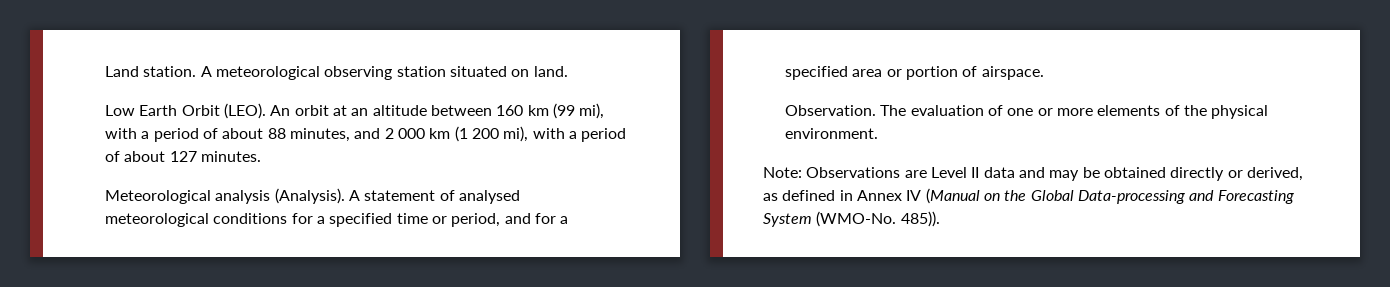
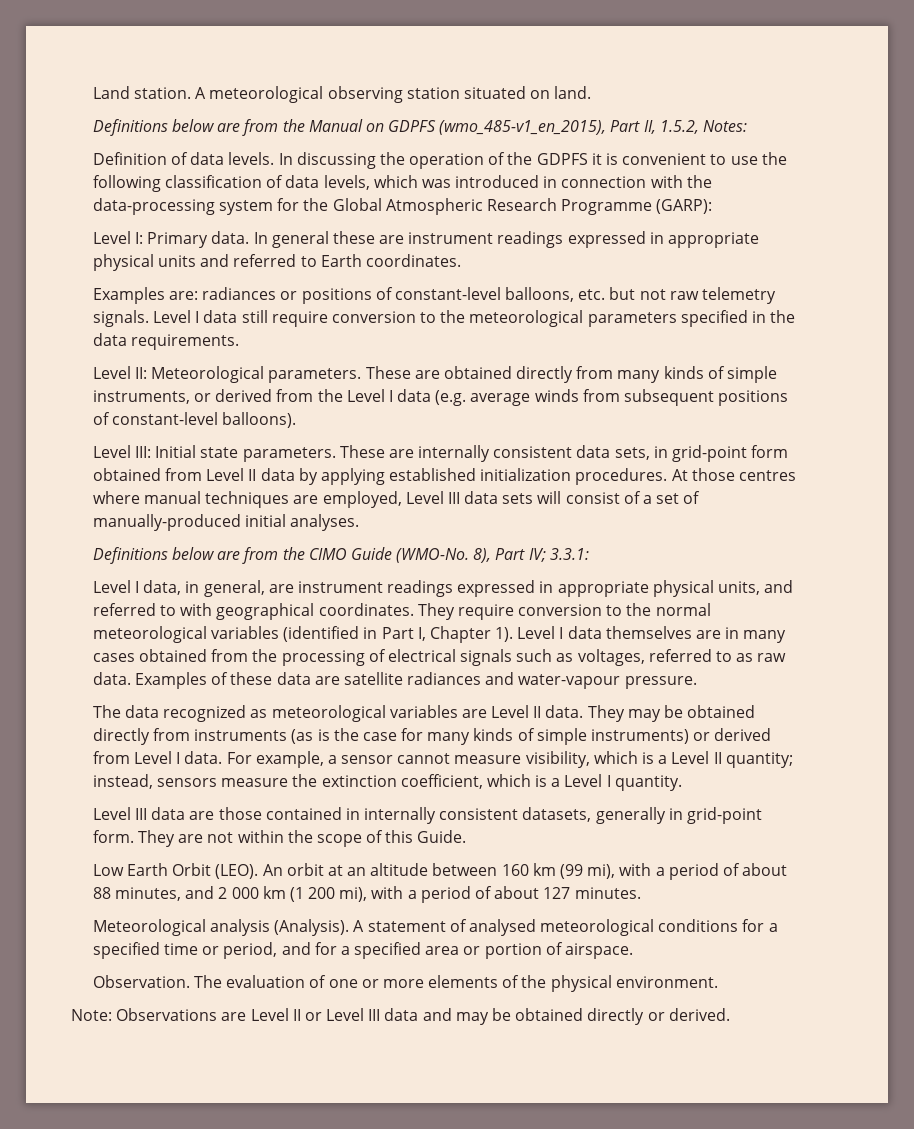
(568, 71) none -> [92,119,748,136] [92,152,787,169] [92,175,712,192] [92,198,713,215] [92,231,760,248] [92,254,461,271] [92,287,777,304] [92,310,796,327] [92,333,239,350] [92,366,778,383] [92,389,789,406] [92,412,297,428] [92,445,789,462] [92,468,797,485] [92,491,701,508] [92,514,360,531] [92,547,589,564] [92,580,794,597] [92,603,711,620] [92,626,787,643] [92,649,787,666] [92,672,697,689] [92,705,756,722] [92,728,772,745] [92,751,793,768] [92,774,682,791] [92,807,763,824] [92,830,467,847] // Definitions below are from the Manual on GDPFS (wmo_485-v1_en_2015), Part II, 1.5.2, Notes: // Definition of data levels. In discussing the operation of the GDPFS it is convenient to use the following classification of data levels, which was introduced in connection with the data-processing system for the Global Atmospheric Research Programme (GARP): // Level I: Primary data. In general these are instrument readings expressed in appropriate physical units and referred to Earth coordinates. // Examples are: radiances or positions of constant-level balloons, etc. but not raw telemetry signals. Level I data still require conversion to the meteorological parameters specified in the data requirements. // Level II: Meteorological parameters. These are obtained directly from many kinds of simple instruments, or derived from the Level I data (e.g. average winds from subsequent positions of constant-level balloons). // Level III: Initial state parameters. These are internally consistent data sets, in grid-point form obtained from Level II data by applying established initialization procedures. At those centres where manual techniques are employed, Level III data sets will consist of a set of manually-produced initial analyses. // Definitions below are from the CIMO Guide (WMO-No. 8), Part IV; 3.3.1: // Level I data, in general, are instrument readings expressed in appropriate physical units, and referred to with geographical coordinates. They require conversion to the normal meteorological variables (identified in Part I, Chapter 1). Level I data themselves are in many cases obtained from the processing of electrical signals such as voltages, referred to as raw data. Examples of these data are satellite radiances and water-vapour pressure. // The data recognized as meteorological variables are Level II data. They may be obtained directly from instruments (as is the case for many kinds of simple instruments) or derived from Level I data. For example, a sensor cannot measure visibility, which is a Level II quantity; instead, sensors measure the extinction coefficient, which is a Level I quantity. // Level III data are those contained in internally consistent datasets, generally in grid-point form. They are not within the scope of this Guide.
(980, 172) none -> [304,1008,381,1021] or Level III
[1246,167,1303,181] [763,188,1294,204] [763,211,940,227] derived, as defined in Annex IV (Manual on the Global Data-processing and Forecasting System (WMO-No. 485)). -> [668,1008,730,1021] derived.

